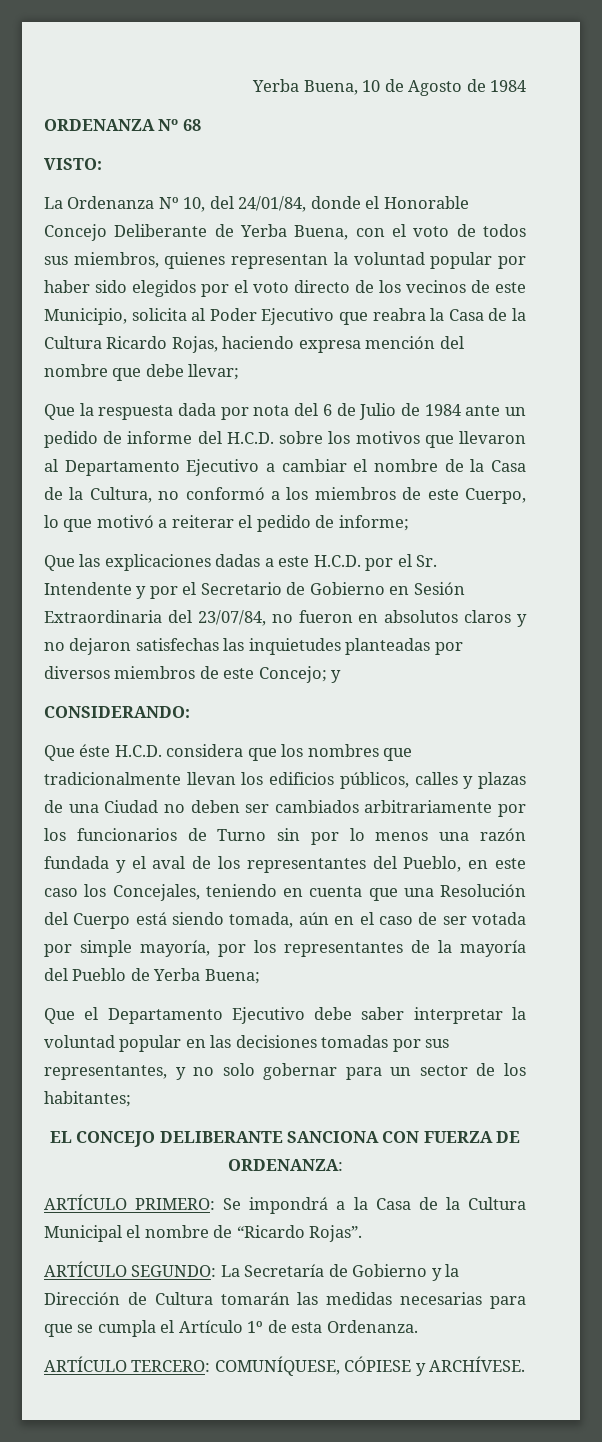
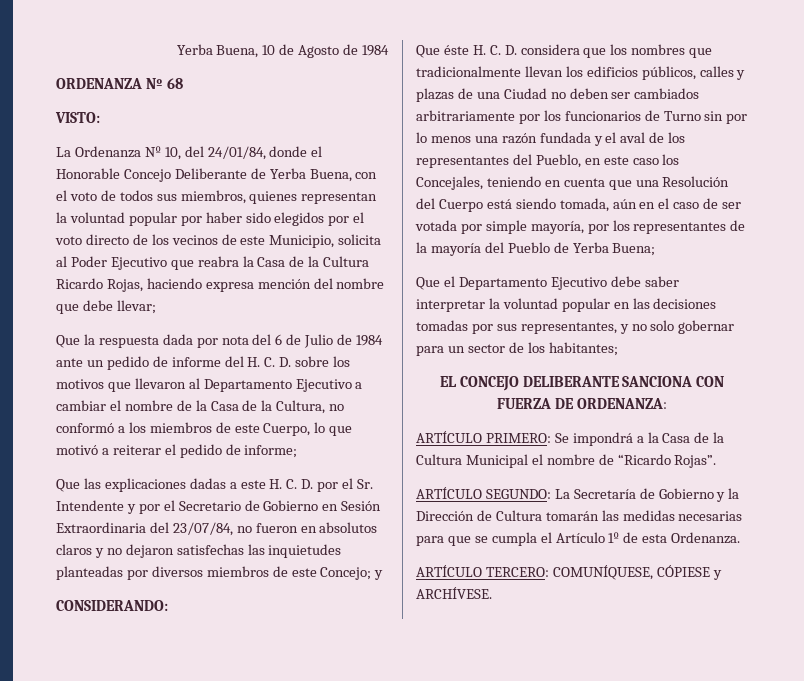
[226,432,274,444] H.C.D. -> [247,357,292,367] H. C. D.
[313,555,361,567] H.C.D. -> [269,479,314,489] H. C. D.
[114,745,162,757] H.C.D. -> [472,45,517,55] H. C. D.

